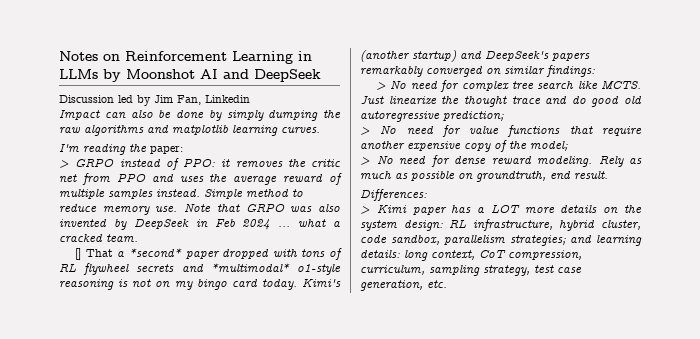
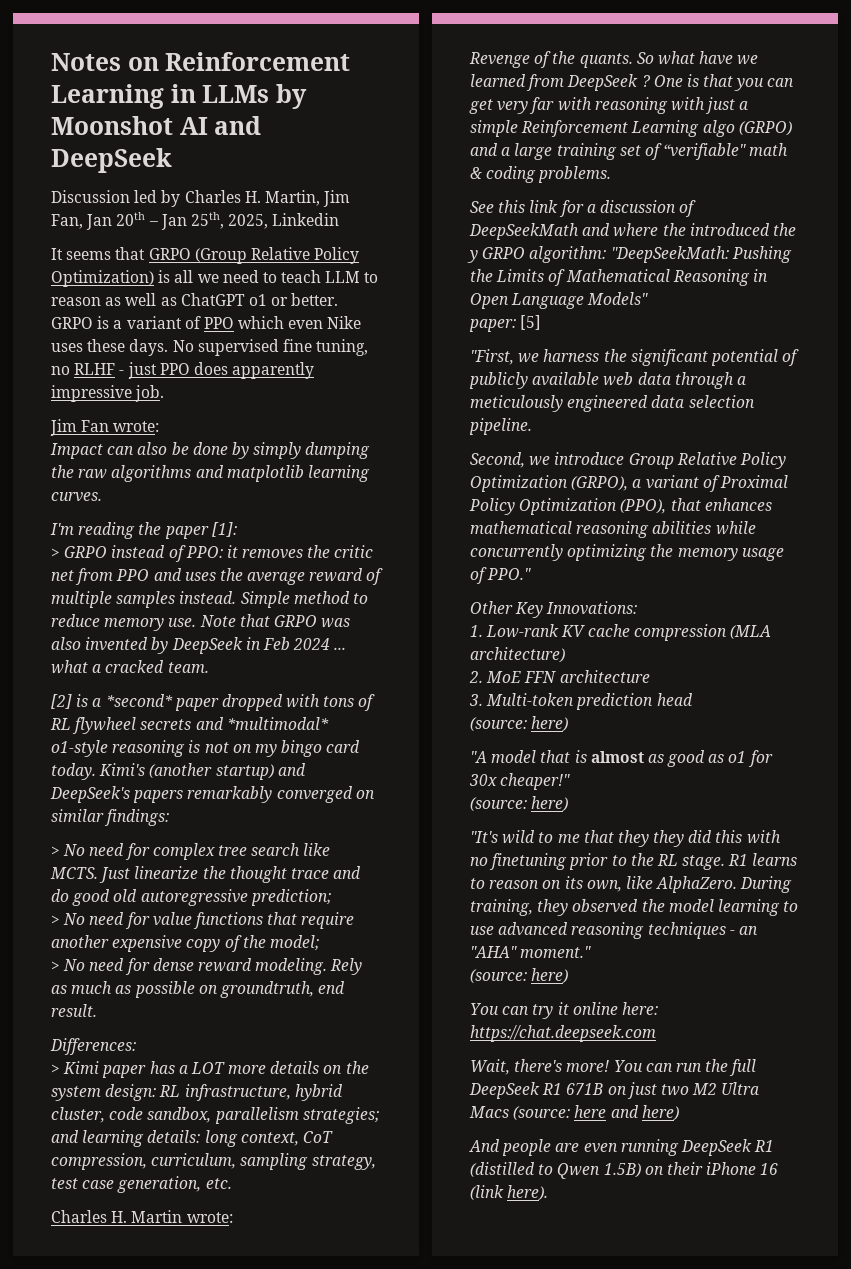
[154,95,250,105] Jim Fan, Linkedin -> [184,190,351,207] [51,212,340,230] [51,247,360,264] [51,270,379,287] [51,293,339,306] [51,316,362,329] [51,339,369,356] [51,362,315,379] [51,385,165,402] [50,419,160,436] Charles H. Martin, Jim Fan, Jan 20th – Jan 25th, 2025, Linkedin // It seems that GRPO (Group Relative Policy Optimization) is all we need to teach LLM to reason as well as ChatGPT o1 or better. GRPO is a variant of PPO which even Nike uses these days. No supervised fine tuning, no RLHF - just PPO does apparently impressive job. // Jim Fan wrote:
[150,146,183,154] paper: -> [164,522,237,539] paper [1]:
[75,248,113,260] [] That -> [51,694,89,709] [2] is
(447, 284) none -> [51,1210,233,1223] [469,51,759,68] [470,74,795,91] [469,97,749,114] [470,120,792,137] [470,143,789,160] [470,166,612,183] [470,200,697,217] [469,223,796,240] [467,246,792,263] [470,269,768,286] [470,292,649,309] [469,315,542,332] [470,349,800,366] [469,372,746,389] [470,395,755,412] [469,418,532,435] [470,452,786,469] [470,475,788,492] [469,498,772,515] [470,521,756,538] [470,544,784,561] [470,567,532,584] [470,601,638,618] [470,624,771,641] [470,647,565,663] [469,670,650,683] [469,693,693,710] [470,716,569,732] [470,750,773,767] [469,773,571,790] [470,796,569,812] [470,830,781,847] [470,853,798,870] [470,876,793,893] [470,899,799,916] [470,922,758,939] [470,946,592,958] [470,968,569,984] [470,1002,658,1019] [470,1025,656,1042] [470,1059,757,1076] [469,1082,760,1099] [469,1105,679,1121] [469,1139,775,1156] [470,1162,779,1179] [470,1185,549,1201] // Charles H. Martin wrote: // Revenge of the quants. So what have we learned from DeepSeek ? One is that you can get very far with reasoning with just a simple Reinforcement Learning algo (GRPO) and a large training set of “verifiable" math & coding problems. // See this link for a discussion of DeepSeekMath and where the introduced the y GRPO algorithm: "DeepSeekMath: Pushing the Limits of Mathematical Reasoning in Open Language Models" // paper: [5] // "First, we harness the significant potential of publicly available web data through a meticulously engineered data selection pipeline. // Second, we introduce Group Relative Policy Optimization (GRPO), a variant of Proximal Policy Optimization (PPO), that enhances mathematical reasoning abilities while concurrently optimizing the memory usage of PPO." // Other Key Innovations: // 1. Low-rank KV cache compression (MLA architecture) // 2. MoE FFN architecture // 3. Multi-token prediction head // (source: here) // "A model that is almost as good as o1 for 30x cheaper!" // (source: here) // "It's wild to me that they they did this with no finetuning prior to the RL stage. R1 learns to reason on its own, like AlphaZero. During training, they observed the model learning to use advanced reasoning techniques - an "AHA" moment." // (source: here) // You can try it online here: https://chat.deepseek.com // Wait, there's more! You can run the full DeepSeek R1 671B on just two M2 Ultra Macs (source: here and here) // And people are even running DeepSeek R1 (distilled to Qwen 1.5B) on their iPhone 16 (link here).

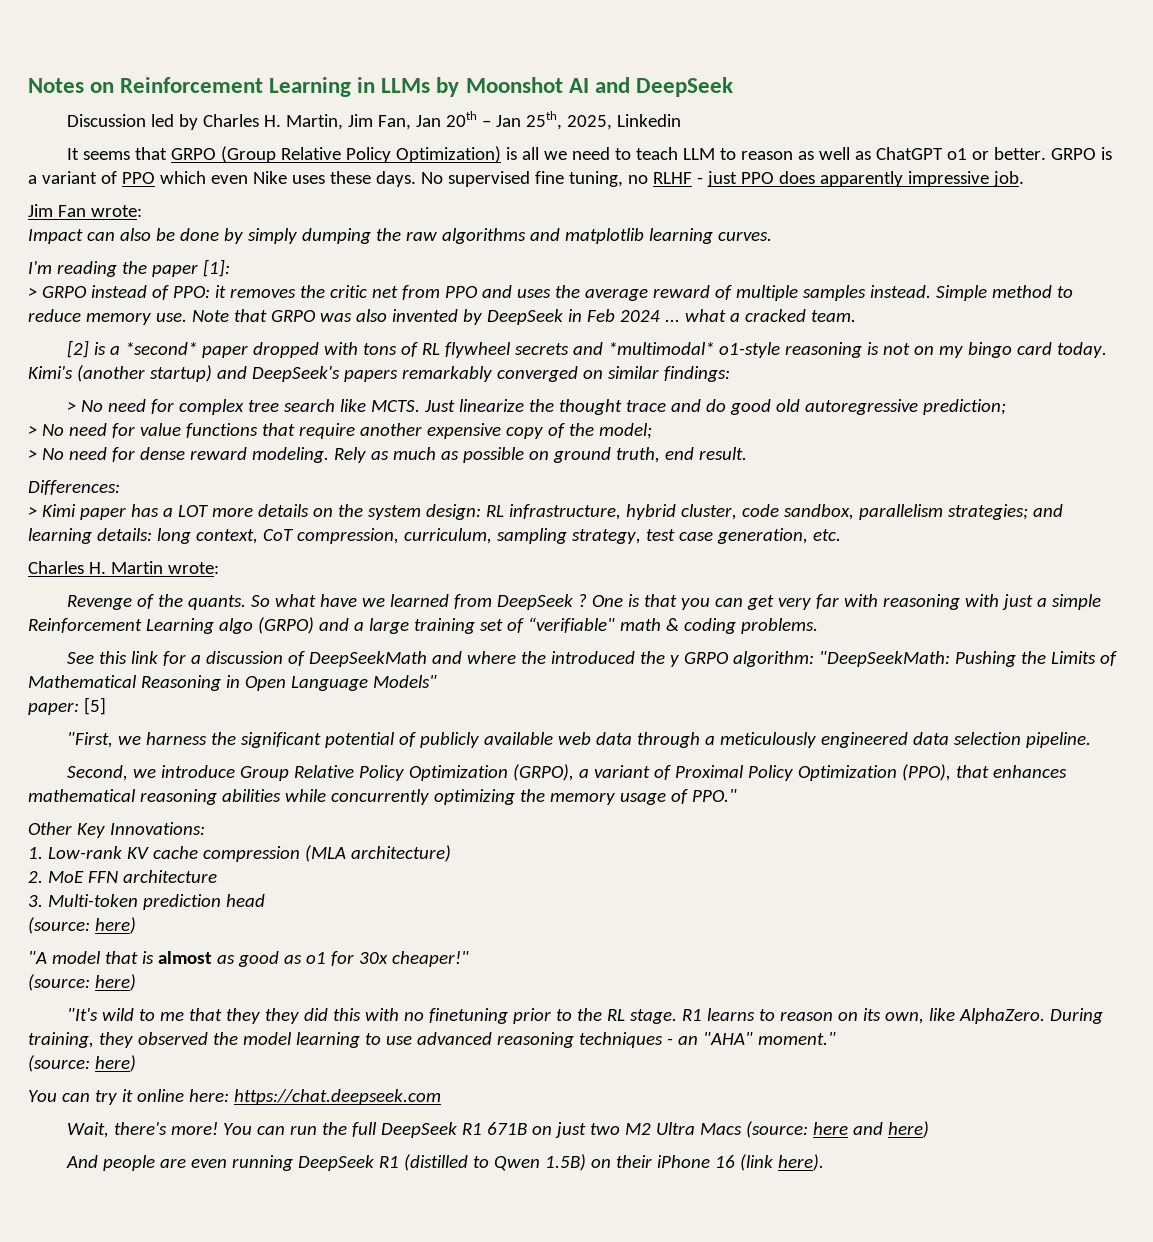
[219,981,314,998] groundtruth, -> [552,447,660,463] ground truth,

